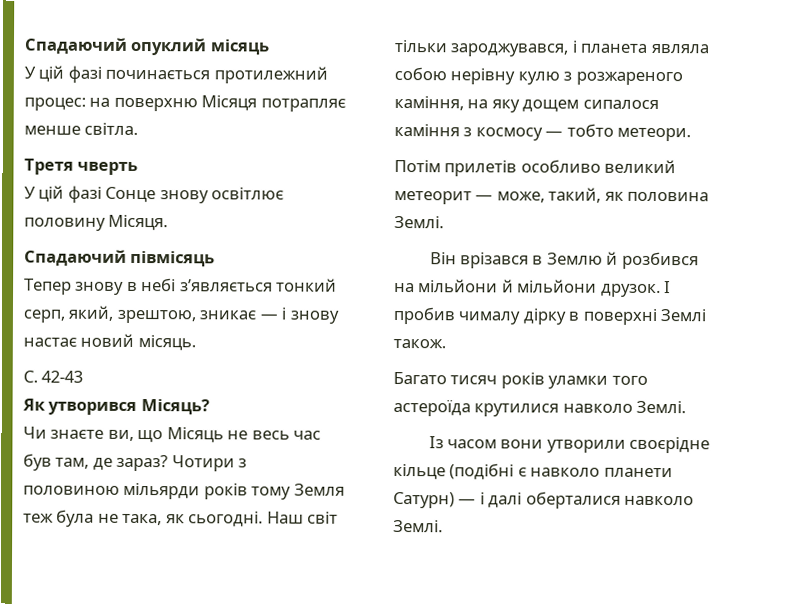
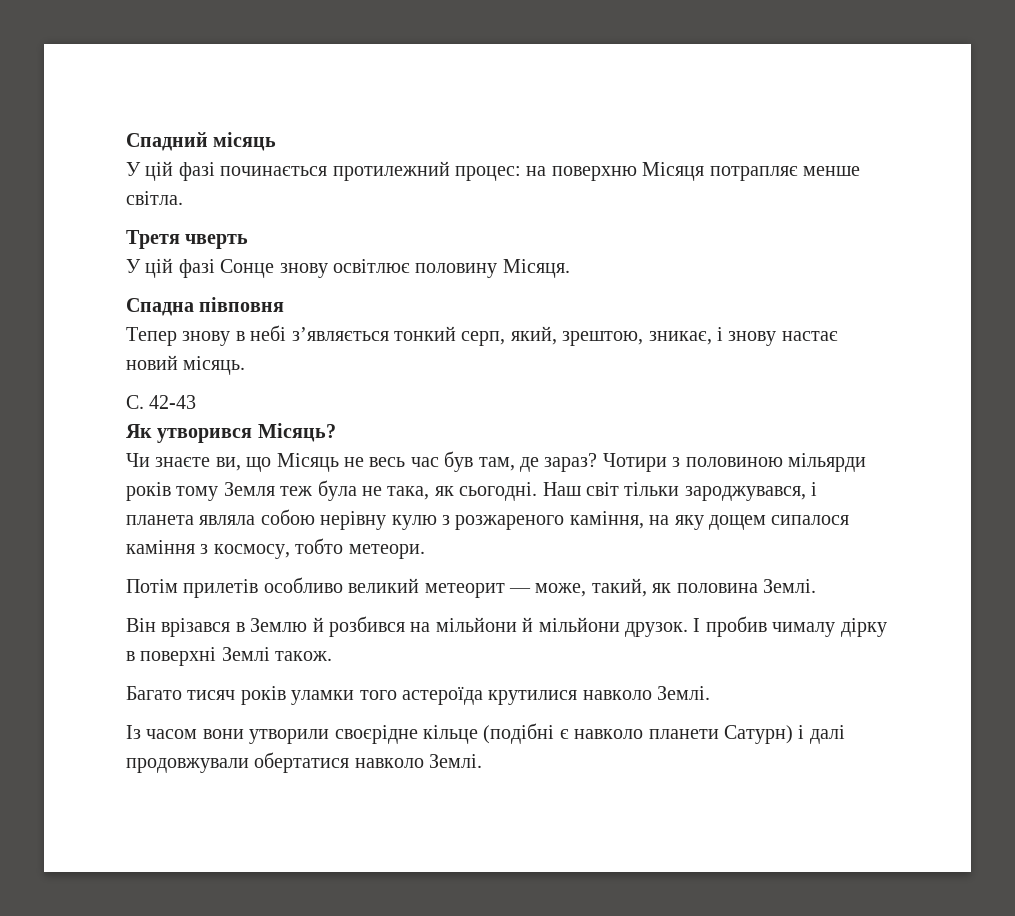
[24,37,208,56] Спадаючий опуклий -> [126,132,208,151] Спадний
[24,249,216,268] Спадаючий півмісяць -> [126,297,285,316] Спадна півповня
[199,310,278,320] зникає — -> [648,331,712,345] зникає,
[475,127,564,141] космосу — -> [213,544,290,559] космосу,
[458,498,477,505] — -> (793, 734) none
[525,491,621,509] оберталися -> [126,752,350,773] продовжували обертатися

